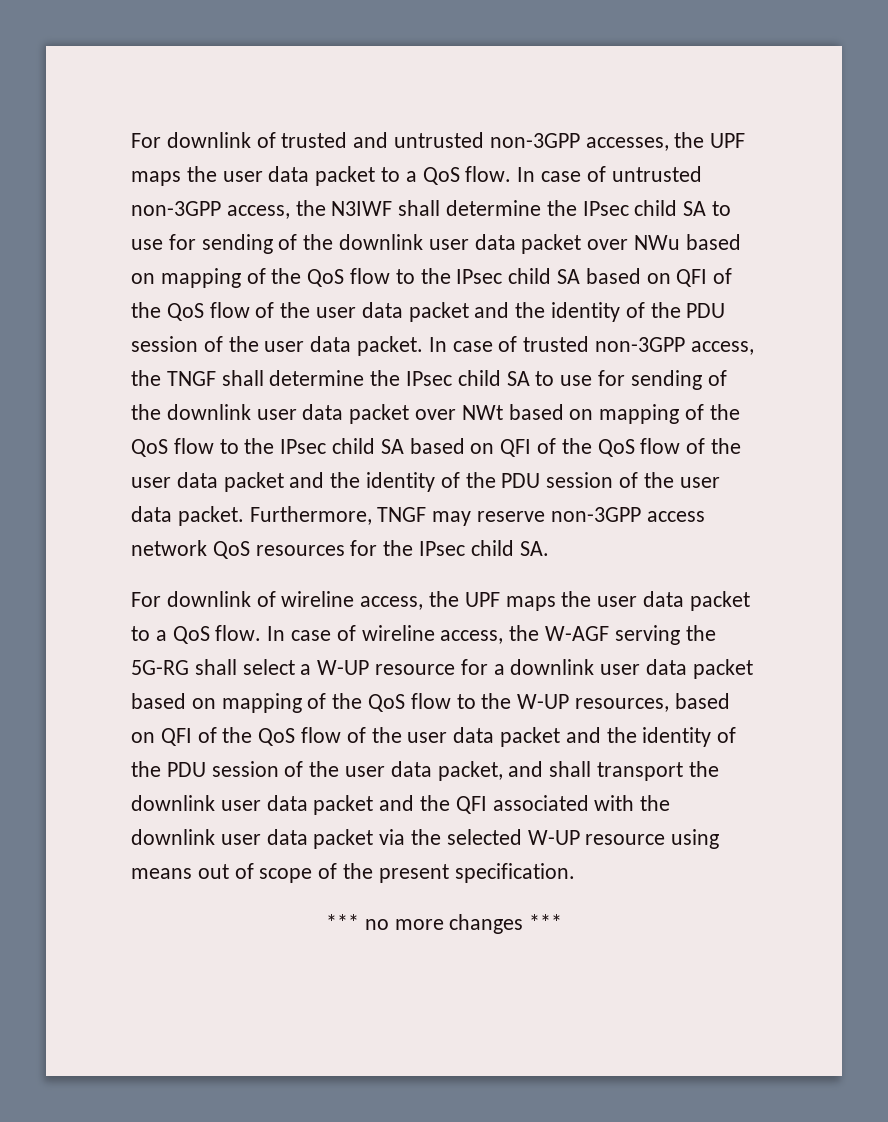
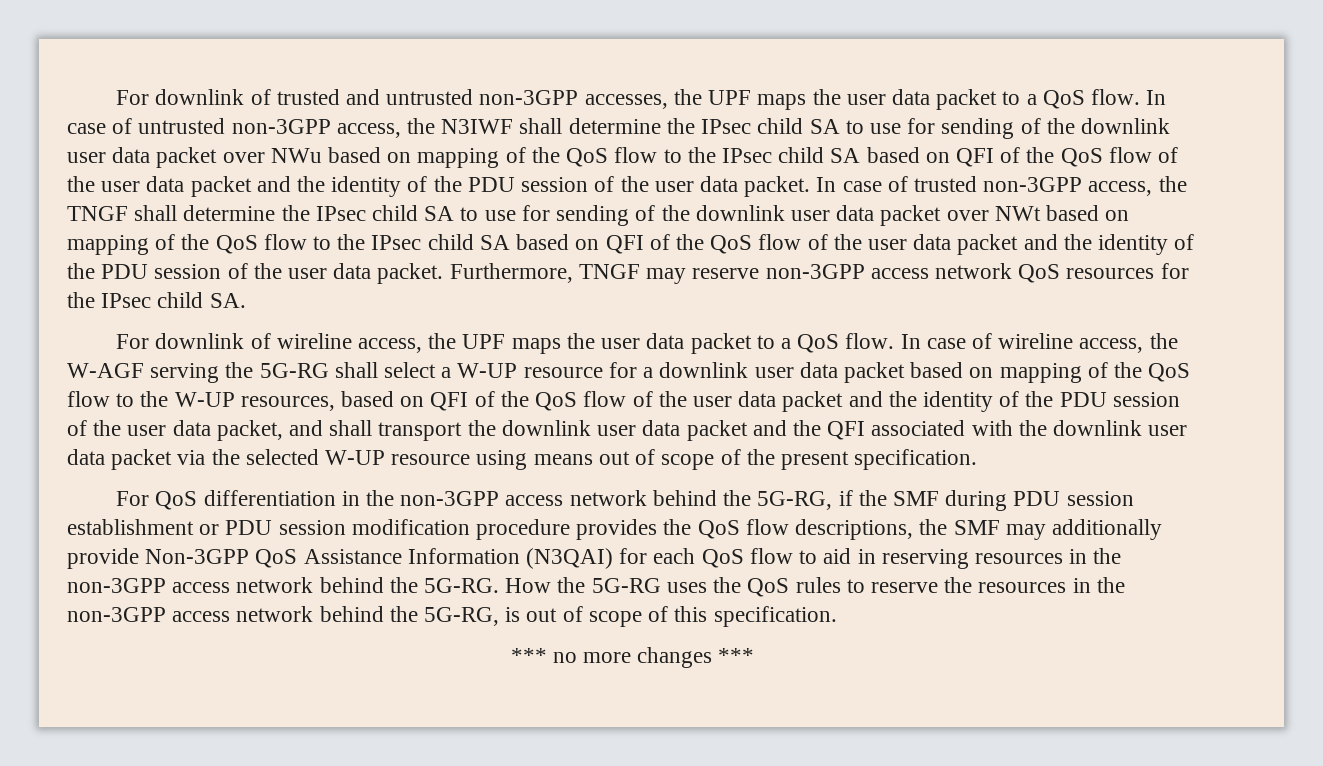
(575, 873) none -> [116,490,1134,511] [67,519,1162,540] [67,548,1122,569] [67,577,1125,597] [67,606,837,627] // For QoS differentiation in the non-3GPP access network behind the 5G-RG, if the SMF during PDU session establishment or PDU session modification procedure provides the QoS flow descriptions, the SMF may additionally provide Non-3GPP QoS Assistance Information (N3QAI) for each QoS flow to aid in reserving resources in the non-3GPP access network behind the 5G-RG. How the 5G-RG uses the QoS rules to reserve the resources in the non-3GPP access network behind the 5G-RG, is out of scope of this specification.

